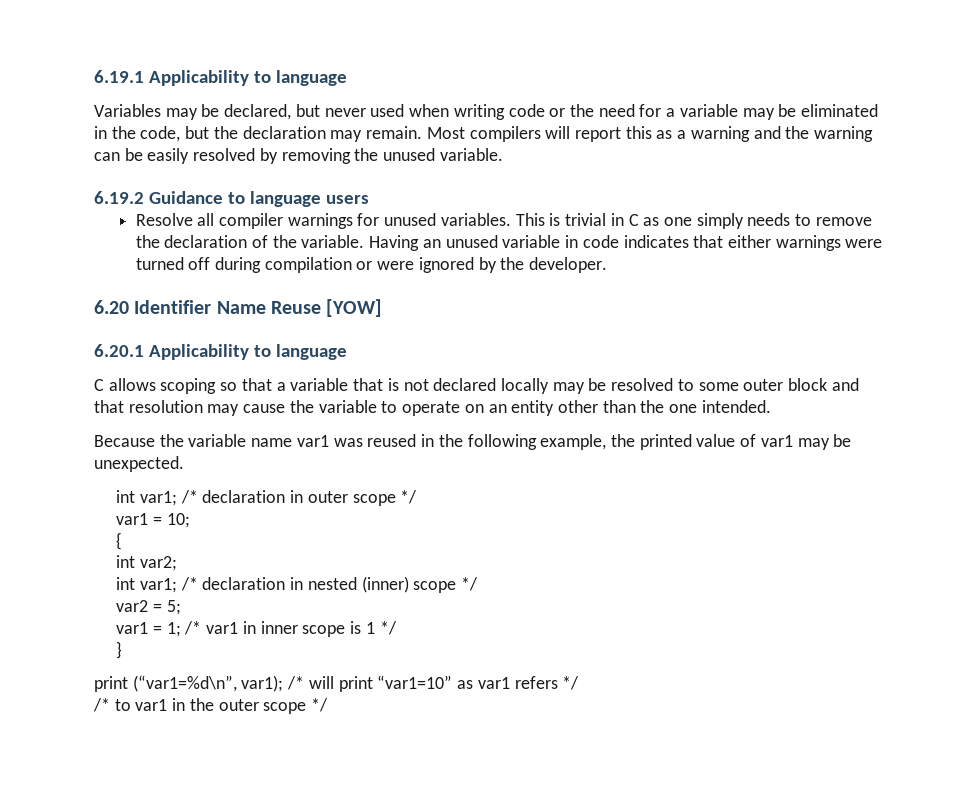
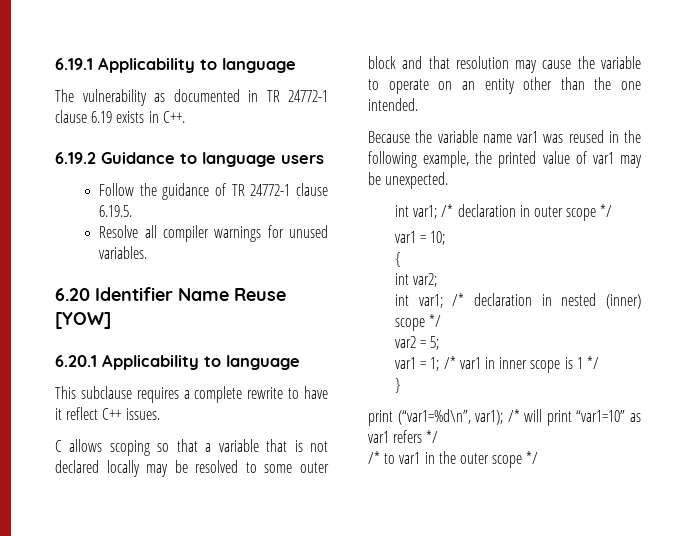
[94,104,879,120] [94,126,874,142] [94,148,503,164] Variables may be declared, but never used when writing code or the need for a variable may be eliminated in the code, but the declaration may remain. Most compilers will report this as a warning and the warning can be easily resolved by removing the unused variable. -> [55,89,328,106] [55,110,185,123] The vulnerability as documented in TR 24772-1 clause 6.19 exists in C++.
(369, 199) none -> [99,183,328,200] [99,205,133,217] // Follow the guidance of TR 24772-1 clause 6.19.5.
[515,213,872,229] [135,235,883,251] [135,257,608,273] This is trivial in C as one simply needs to remove the declaration of the variable. Having an unused variable in code indicates that either warnings were turned off during compilation or were ignored by the developer. -> (148, 252) none
(347, 352) none -> [55,386,328,403] [55,407,160,420] // This subclause requires a complete rewrite to have it reflect C++ issues.

